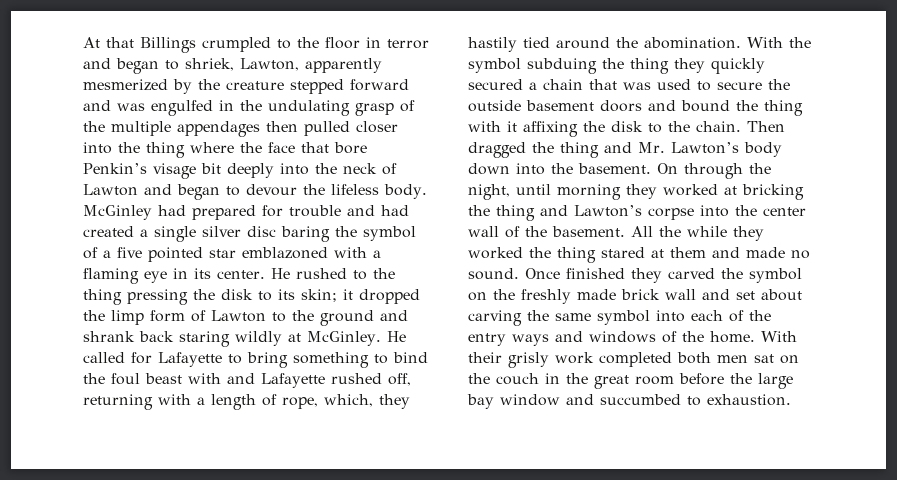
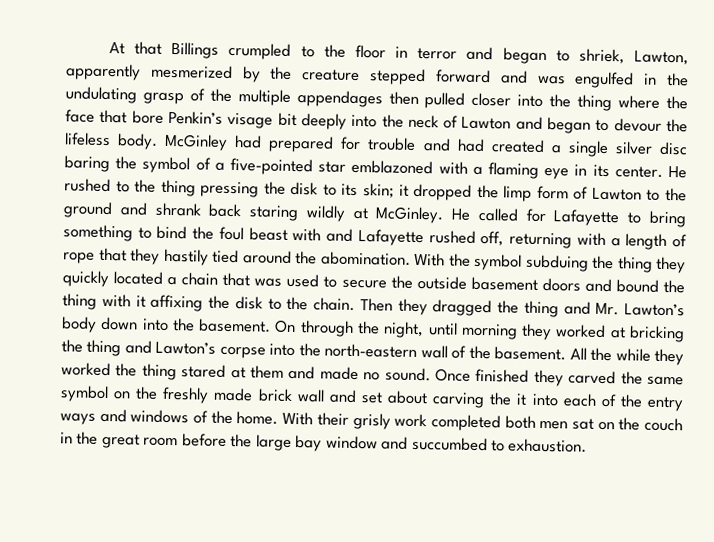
[117,247,203,262] five pointed -> [230,157,314,176] five-pointed
[282,394,373,409] rope, which, -> [63,247,127,264] rope that
[468,79,523,90] secured -> [113,271,164,285] located
(785, 126) none -> [397,298,428,316] they
[763,207,806,216] center -> [324,343,418,358] north-eastern
(743, 273) none -> [646,376,684,386] same
[555,310,650,325] same symbol -> [516,393,528,406] it

